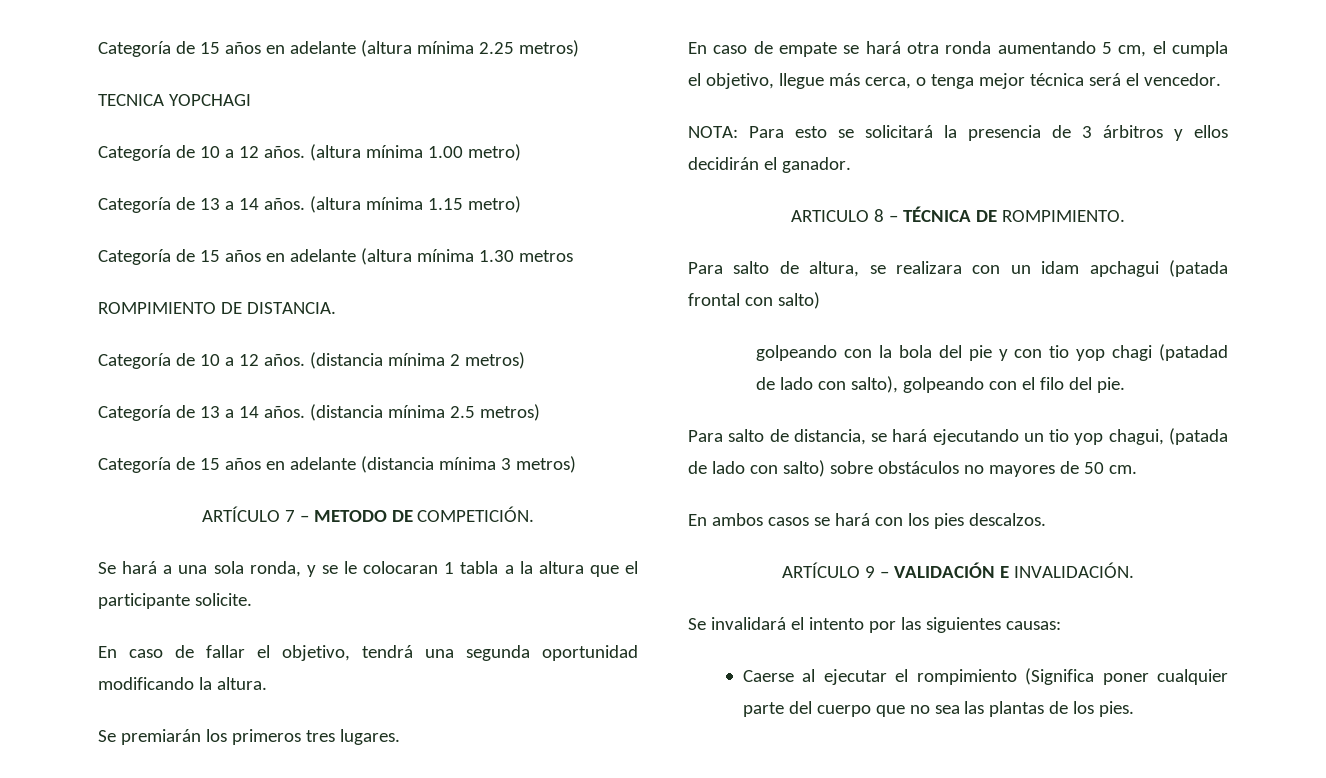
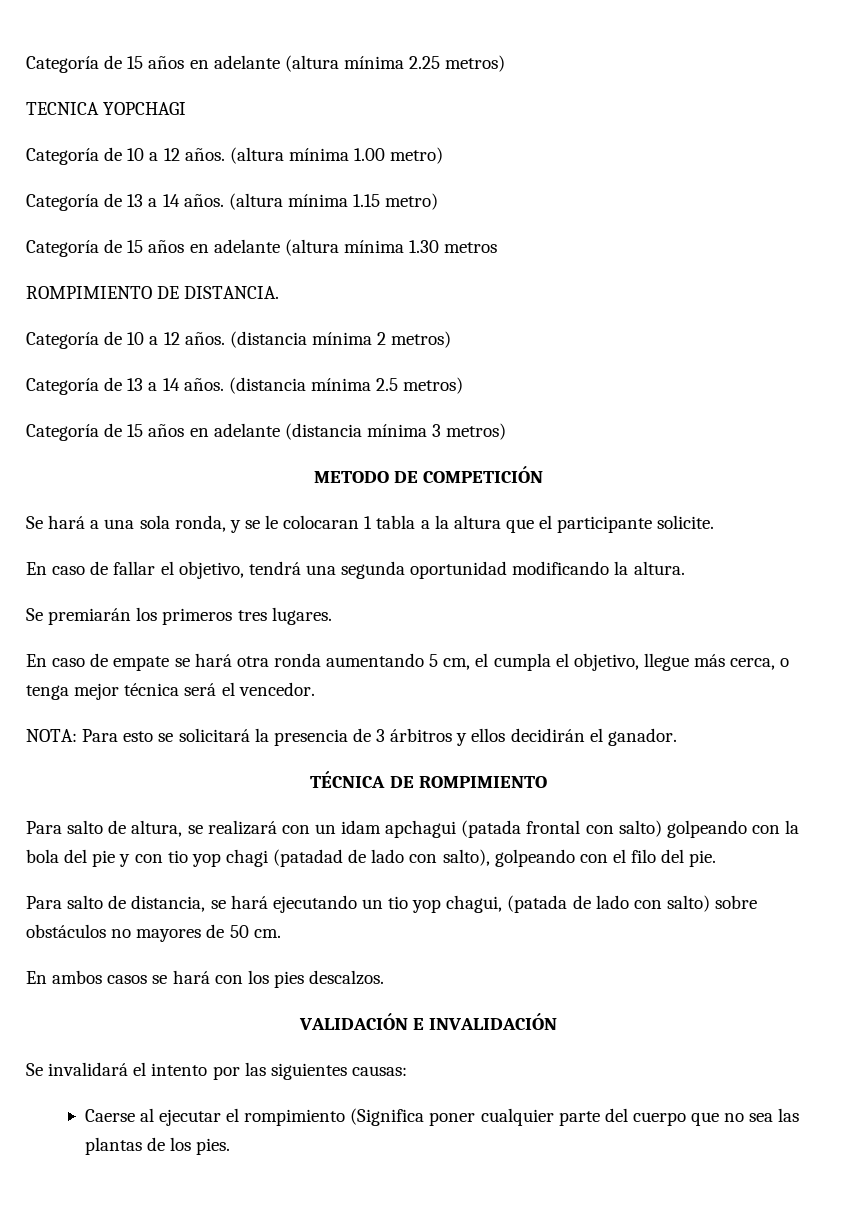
[201,506,309,522] ARTÍCULO 7 – -> (507, 431) none
[417,506,535,522] COMPETICIÓN. -> [423,466,544,483] COMPETICIÓN
[791,209,899,222] ARTICULO 8 – -> (677, 737) none
[1001,210,1125,222] ROMPIMIENTO. -> [418,776,547,788] ROMPIMIENTO
[896,261,962,274] realizara -> [207,820,277,835] realizará
(820, 300) // -> (662, 828) none
[782,562,890,578] ARTÍCULO 9 – -> (385, 977) none
[1013,562,1134,578] INVALIDACIÓN. -> [429,1013,558,1030] INVALIDACIÓN

